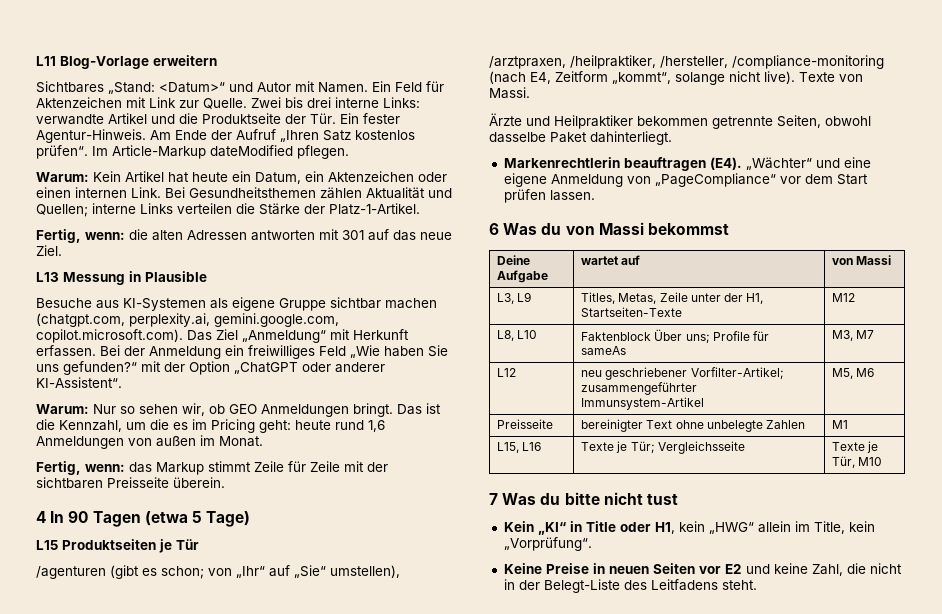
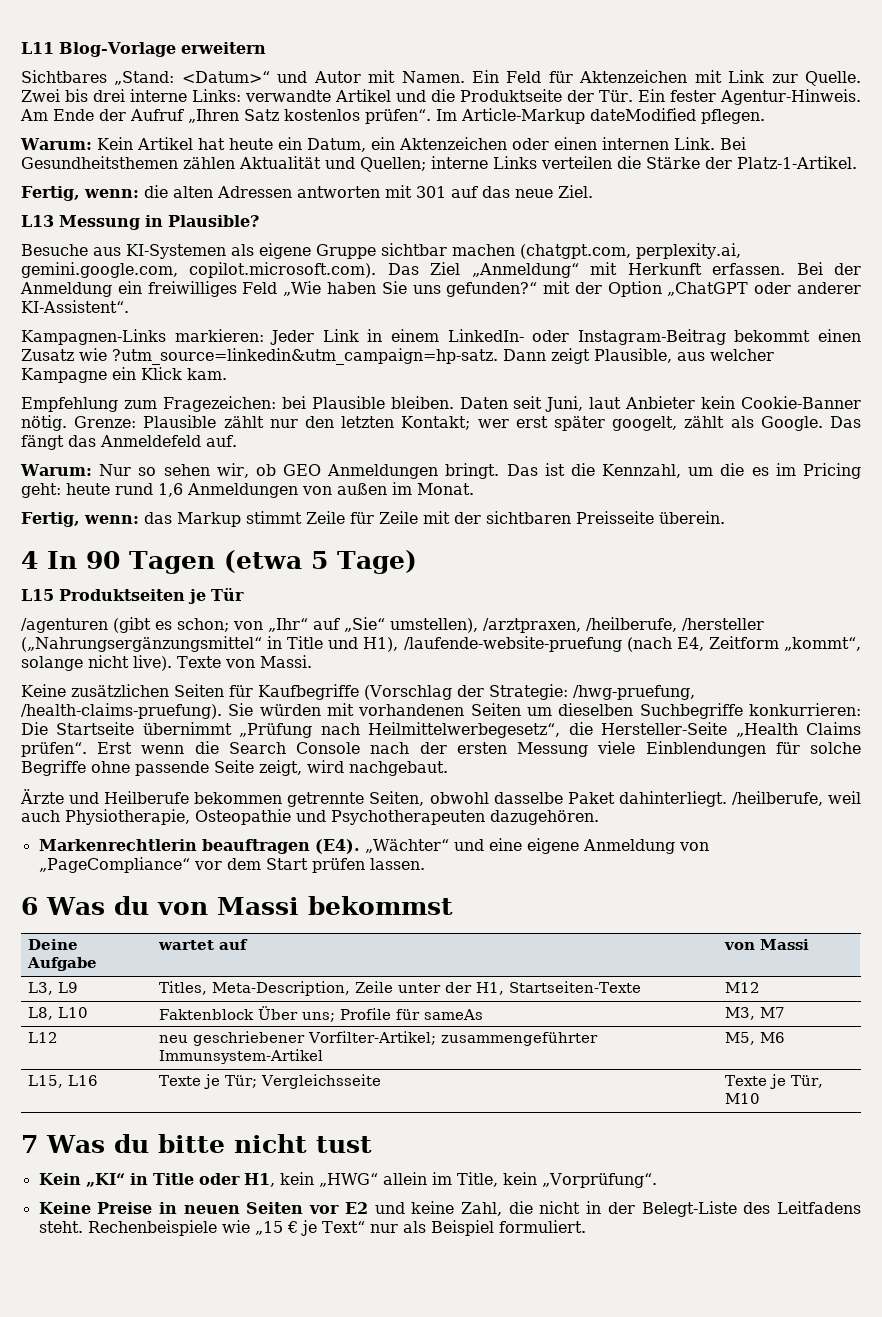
[145,271,207,282] Plausible -> [168,215,259,227] Plausible?
(122, 382) none -> [21,329,862,345] [21,348,774,365] [21,367,227,383] [21,396,861,412] [21,415,862,431] [21,435,237,450] // Kampagnen-Links markieren: Jeder Link in einem LinkedIn- oder Instagram-Beitrag bekommt einen Zusatz wie ?utm_source=linkedin&utm_campaign=hp-satz. Dann zeigt Plausible, aus welcher Kampagne ein Klick kam. // Empfehlung zum Fragezeichen: bei Plausible bleiben. Daten seit Juni, laut Anbieter kein Cookie-Banner nötig. Grenze: Plausible zählt nur den letzten Kontakt; wer erst später googelt, zählt als Google. Das fängt das Anmeldefeld auf.
[570,55,884,69] /heilpraktiker, /hersteller, /compliance-monitoring -> [586,617,764,632] [21,636,622,652] /heilberufe, /hersteller („Nahrungsergänzungsmittel“ in Title und H1), /laufende-website-pruefung
(530, 93) none -> [21,684,695,700] [21,703,862,719] [21,722,862,738] [21,741,862,757] [21,760,448,776] // Keine zusätzlichen Seiten für Kaufbegriffe (Vorschlag der Strategie: /hwg-pruefung, /health-claims-pruefung). Sie würden mit vorhandenen Seiten um dieselben Suchbegriffe konkurrieren: Die Startseite übernimmt „Prüfung nach Heilmittelwerbegesetz“, die Hersteller-Seite „Health Claims prüfen“. Erst wenn die Search Console nach der ersten Messung viele Einblendungen für solche Begriffe ohne passende Seite zeigt, wird nachgebaut.
[554,115,633,129] Heilpraktiker -> [104,791,190,804] Heilberufe
(672, 138) none -> [731,791,861,806] [21,809,599,825] /heilberufe, weil auch Physiotherapie, Osteopathie und Psychotherapeuten dazugehören.
[618,293,657,304] Metas, -> [211,981,350,996] Meta-Description,
[497,419,554,429] [581,419,806,432] [832,420,849,429] // Preisseite | bereinigter Text ohne unbelegte Zahlen | M1 -> (785, 1037) none
(757, 585) none -> [87,1220,586,1236] Rechenbeispiele wie „15 € je Text“ nur als Beispiel formuliert.

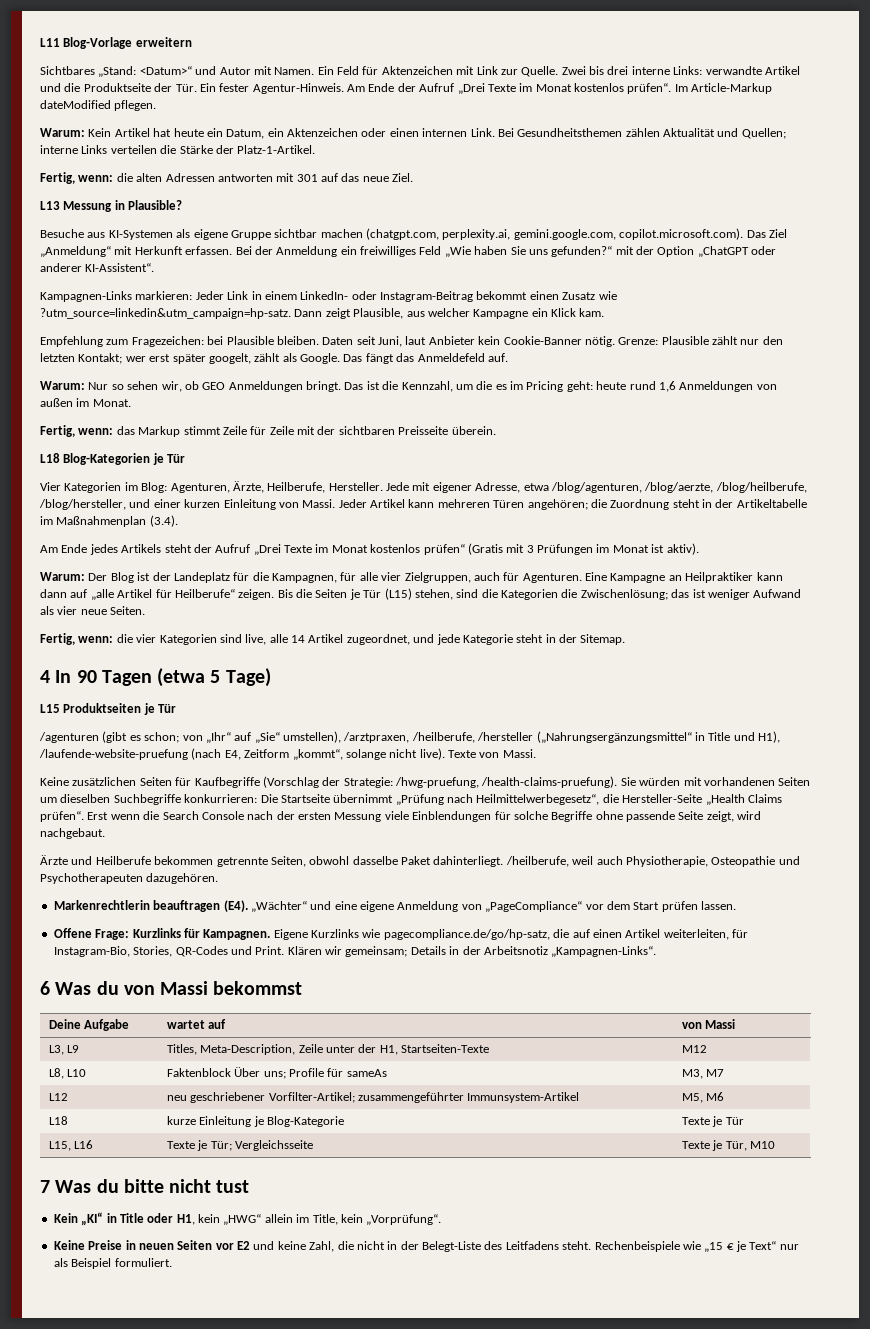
[188,109,279,123] „Ihren Satz -> [457,83,572,94] „Drei Texte im Monat
(725, 517) none -> [40,453,186,465] [40,481,807,493] [39,499,807,510] [40,515,178,527] [40,543,699,555] [40,572,783,583] [40,588,802,600] [40,606,146,615] [40,633,626,645] // L18 Blog-Kategorien je Tür // Vier Kategorien im Blog: Agenturen, Ärzte, Heilberufe, Hersteller. Jede mit eigener Adresse, etwa /blog/agenturen, /blog/aerzte, /blog/heilberufe, /blog/hersteller, und einer kurzen Einleitung von Massi. Jeder Artikel kann mehreren Türen angehören; die Zuordnung steht in der Artikeltabelle im Maßnahmenplan (3.4). // Am Ende jedes Artikels steht der Aufruf „Drei Texte im Monat kostenlos prüfen“ (Gratis mit 3 Prüfungen im Monat ist aktiv). // Warum: Der Blog ist der Landeplatz für die Kampagnen, für alle vier Zielgruppen, auch für Agenturen. Eine Kampagne an Heilpraktiker kann dann auf „alle Artikel für Heilberufe“ zeigen. Bis die Seiten je Tür (L15) stehen, sind die Kategorien die Zwischenlösung; das ist weniger Aufwand als vier neue Seiten. // Fertig, wenn: die vier Kategorien sind live, alle 14 Artikel zugeordnet, und jede Kategorie steht in der Sitemap.
(425, 864) none -> [53,928,748,940] [53,946,657,957] // Offene Frage: Kurzlinks für Kampagnen. Eigene Kurzlinks wie pagecompliance.de/go/hp-satz, die auf einen Artikel weiterleiten, für Instagram-Bio, Stories, QR-Codes und Print. Klären wir gemeinsam; Details in der Arbeitsnotiz „Kampagnen-Links“.
(785, 1037) none -> [48,1116,68,1125] [166,1116,345,1127] [681,1116,744,1127] // L18 | kurze Einleitung je Blog-Kategorie | Texte je Tür

